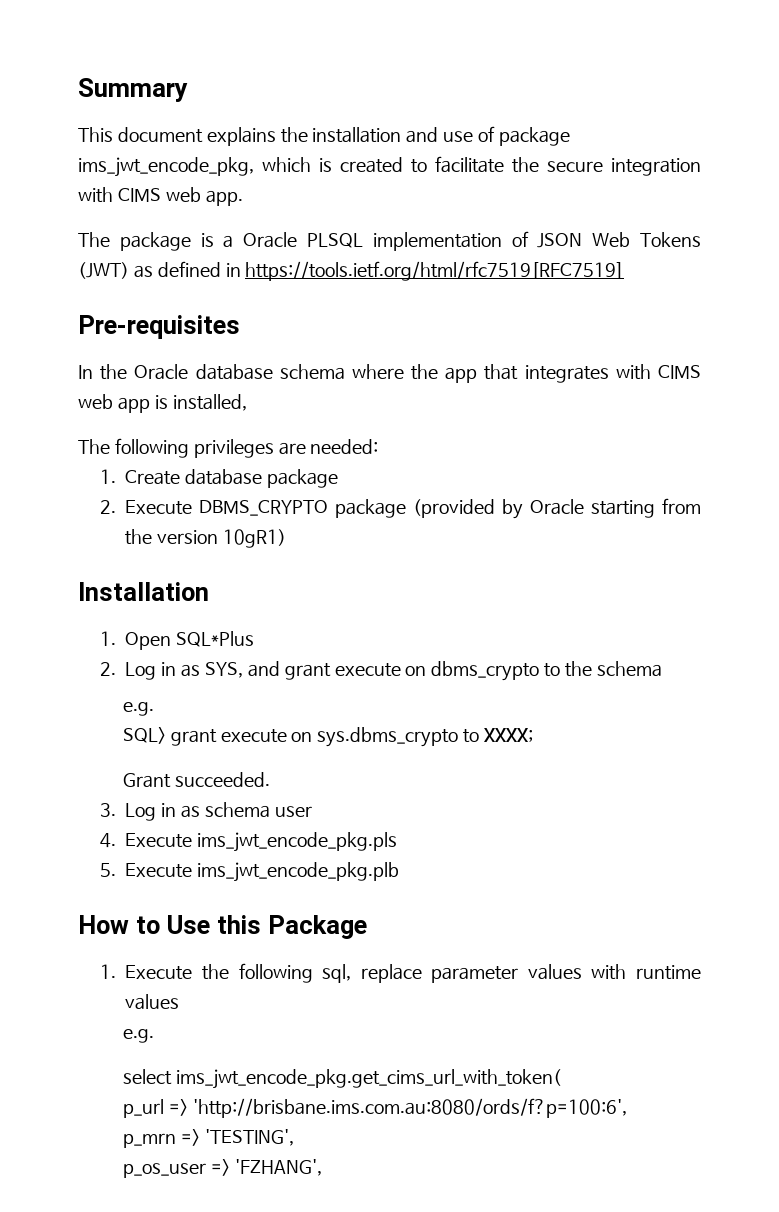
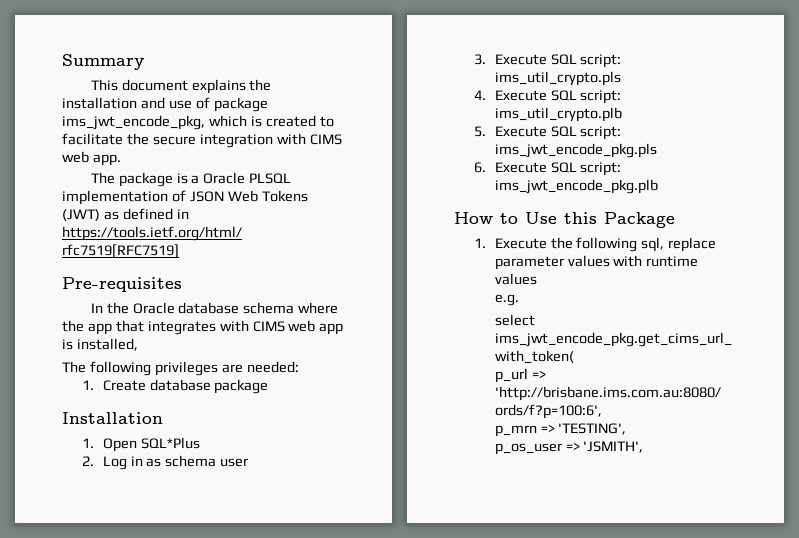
[100,498,701,519] [125,529,287,548] // 2. Execute DBMS_CRYPTO package (provided by Oracle starting from the version 10gR1) -> (269, 386) none
[205,661,662,681] [122,702,154,716] [122,727,534,747] [122,772,270,788] [100,802,312,821] [100,832,398,852] [100,863,193,878] SYS, and grant execute on dbms_crypto to the schema // e.g. // SQL> grant execute on sys.dbms_crypto to XXXX; // Grant succeeded. // 3. Log in as schema user // 4. Execute ims_jwt_encode_pkg.pls // 5. Execute -> [165,455,249,467] [474,54,622,68] [494,71,621,86] [474,90,622,104] [494,107,622,122] [474,126,622,140] [494,143,657,158] [474,162,622,176] schema user // 3. Execute SQL script: ims_util_crypto.pls // 4. Execute SQL script: ims_util_crypto.plb // 5. Execute SQL script: ims_jwt_encode_pkg.pls // 6. Execute SQL script:
[234,1159,322,1176] 'FZHANG', -> [583,441,644,453] 'JSMITH',

